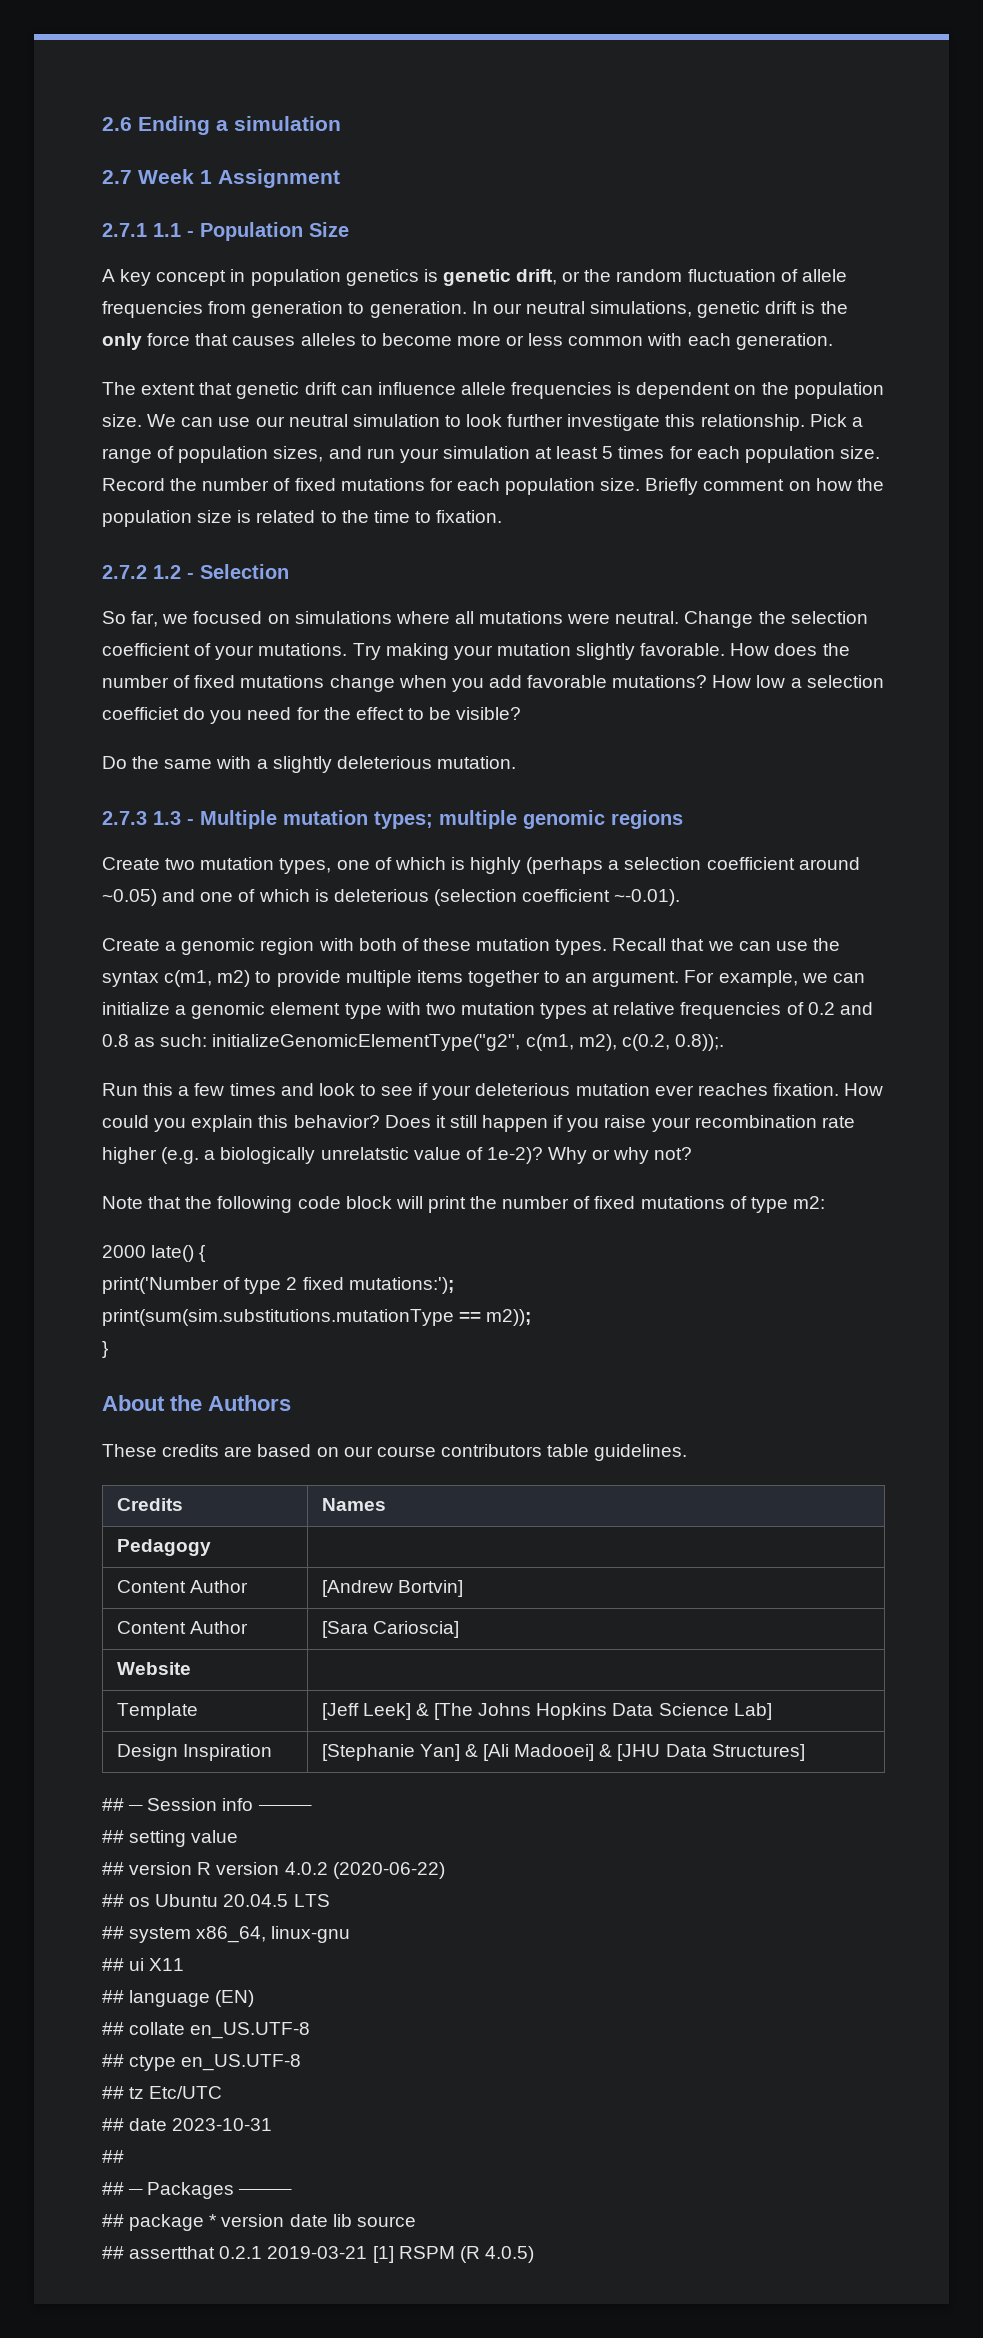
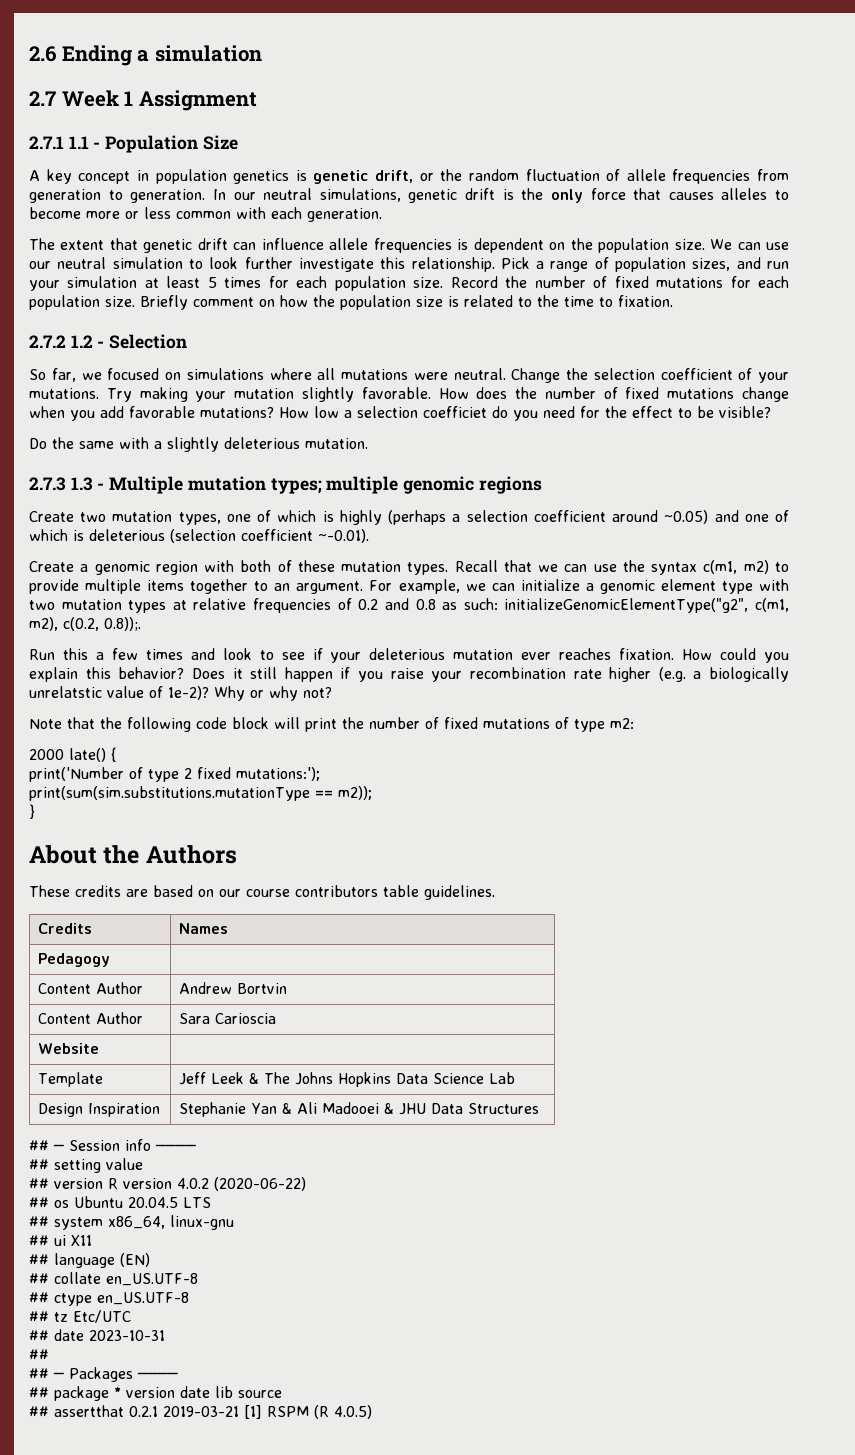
[321,1580,463,1597] [116,1621,248,1634] [321,1621,459,1638] [Andrew Bortvin] // Content Author | [Sara Carioscia] -> [178,982,287,994] [37,1012,143,1024] [178,1013,276,1024] Andrew Bortvin // Content Author | Sara Carioscia
[321,1703,474,1720] [Jeff Leek] & [The -> [178,1072,290,1085] Jeff Leek & The
[733,1703,772,1720] Lab] -> [488,1072,515,1084] Lab
[321,1744,805,1761] [Stephanie Yan] & [Ali Madooei] & [JHU Data Structures] -> [178,1102,539,1117] Stephanie Yan & Ali Madooei & JHU Data Structures

